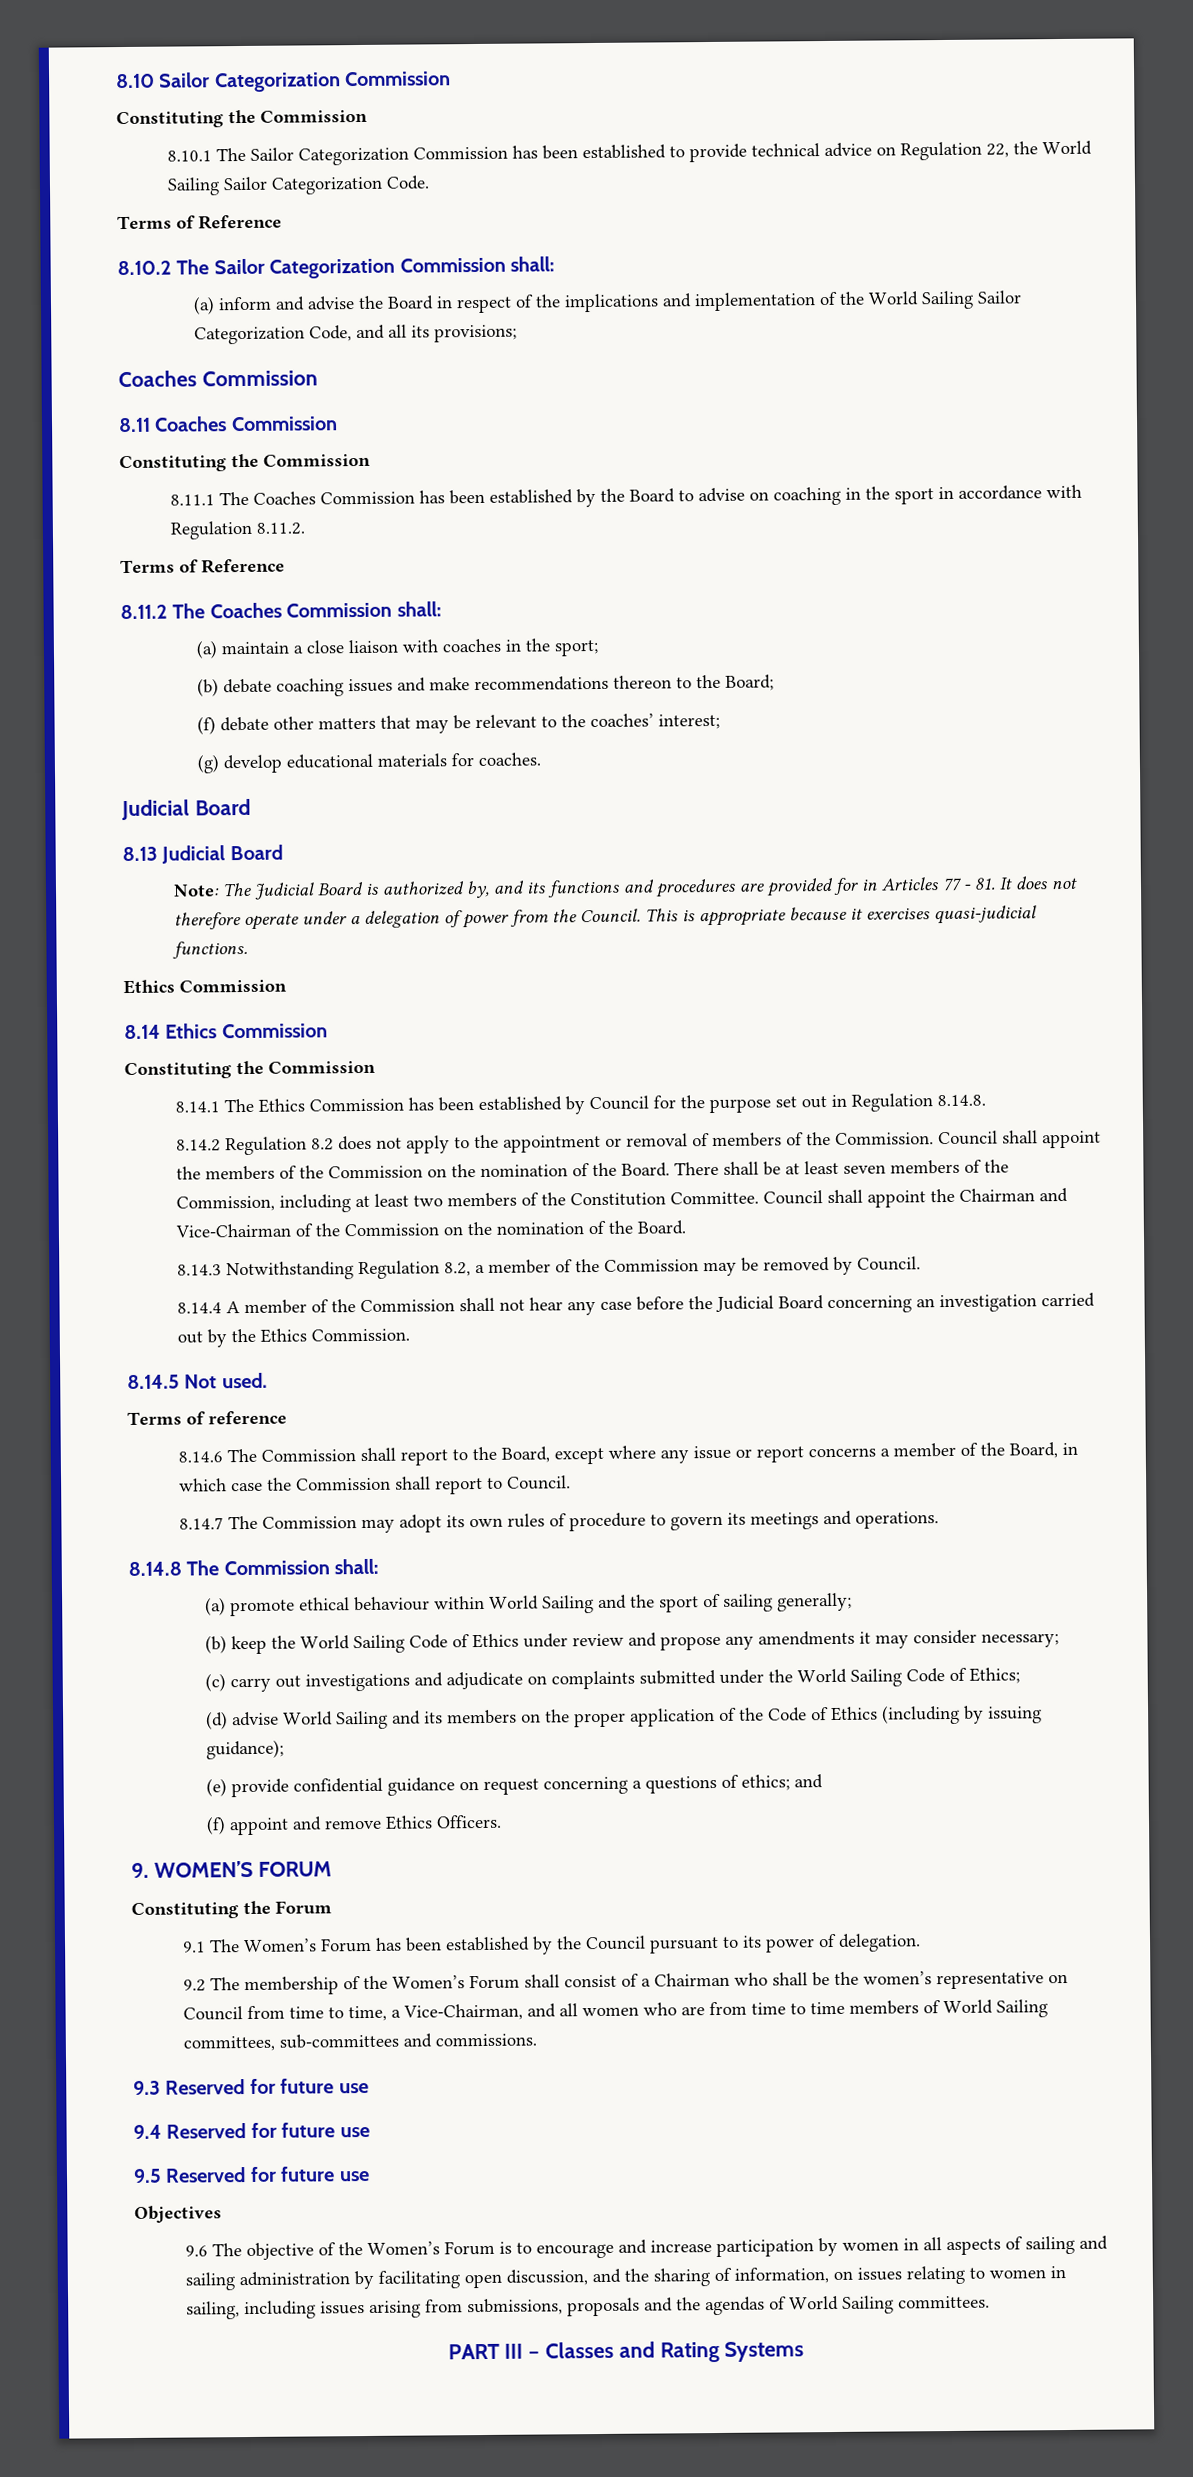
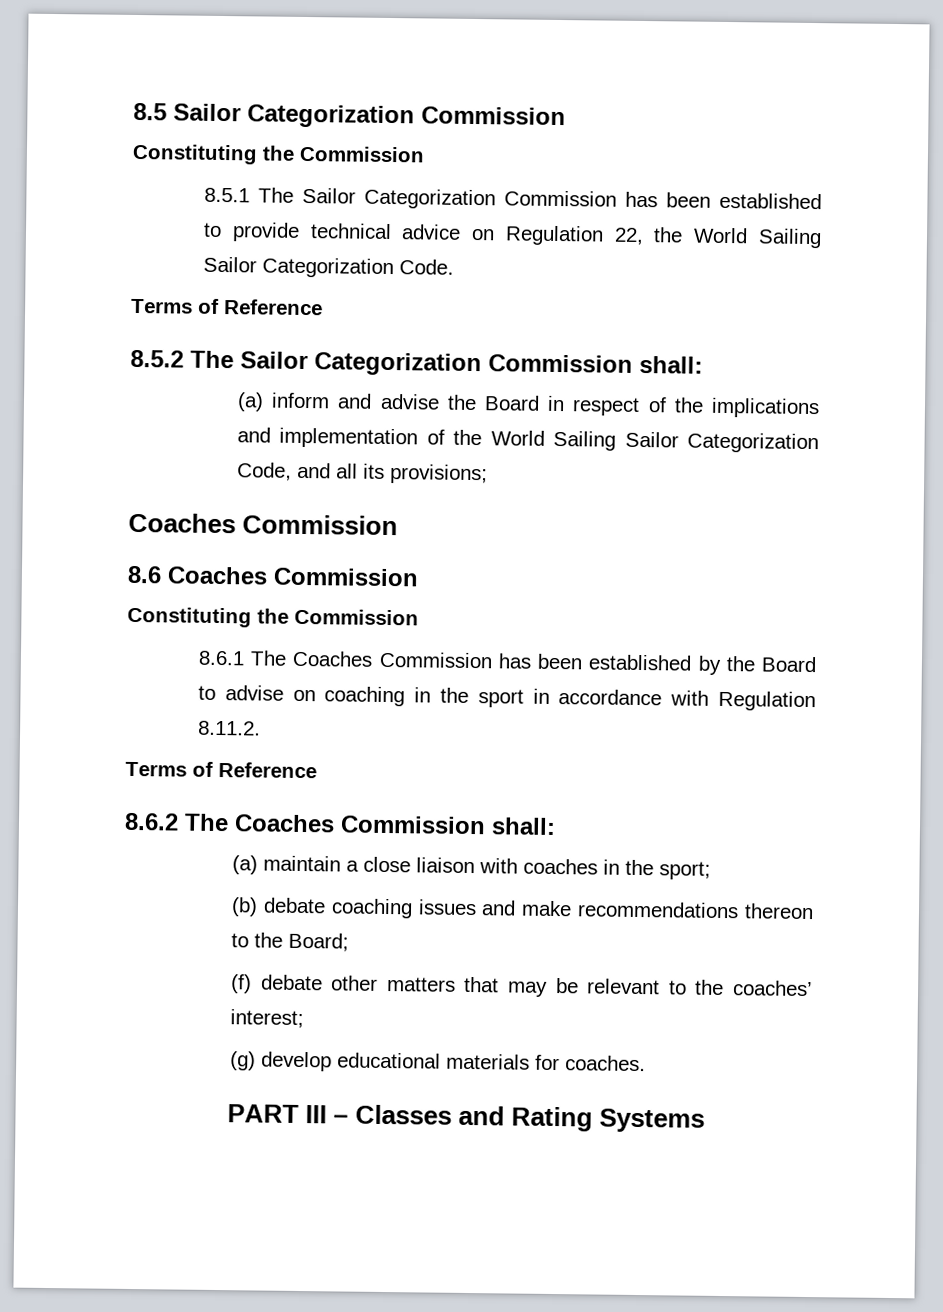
[116,73,155,89] 8.10 -> [133,102,167,121] 8.5
[166,150,212,162] 8.10.1 -> [204,187,251,203] 8.5.1
[117,260,172,276] 8.10.2 -> [130,349,184,368] 8.5.2
[118,417,151,433] 8.11 -> [127,565,162,584] 8.6
[169,494,215,506] 8.11.1 -> [198,650,246,666] 8.6.1
[120,604,168,620] 8.11.2 -> [124,812,179,831] 8.6.2
[121,798,251,821] [122,844,283,864] [172,876,1078,900] [173,905,1037,931] [171,940,248,959] [123,979,287,995] [124,1023,328,1040] [124,1060,376,1080] [174,1093,986,1115] [175,1130,1101,1156] [175,1159,1009,1181] [175,1187,1068,1213] [174,1220,686,1238] [176,1256,921,1281] [176,1292,1095,1316] [176,1328,410,1348] [127,1372,268,1390] [127,1410,287,1426] [177,1442,1078,1466] [178,1475,571,1495] [178,1510,939,1534] [128,1558,380,1577] [205,1592,853,1617] [205,1629,1060,1655] [205,1667,1021,1693] [206,1704,1043,1730] [206,1739,285,1760] [206,1774,824,1798] [206,1814,503,1836] [131,1860,332,1879] [131,1900,332,1919] [181,1933,921,1955] [182,1971,1068,1996] [182,1999,1048,2022] [182,2033,537,2052] [133,2078,369,2095] [133,2122,370,2139] [133,2166,370,2183] [134,2205,222,2223] [184,2235,1108,2261] [184,2265,1066,2291] [185,2295,990,2320] // Judicial Board // 8.13 Judicial Board // Note: The Judicial Board is authorized by, and its functions and procedures are provided for in Articles 77 - 81. It does not therefore operate under a delegation of power from the Council. This is appropriate because it exercises quasi-judicial functions. // Ethics Commission // 8.14 Ethics Commission // Constituting the Commission // 8.14.1 The Ethics Commission has been established by Council for the purpose set out in Regulation 8.14.8. // 8.14.2 Regulation 8.2 does not apply to the appointment or removal of members of the Commission. Council shall appoint the members of the Commission on the nomination of the Board. There shall be at least seven members of the Commission, including at least two members of the Constitution Committee. Council shall appoint the Chairman and Vice-Chairman of the Commission on the nomination of the Board. // 8.14.3 Notwithstanding Regulation 8.2, a member of the Commission may be removed by Council. // 8.14.4 A member of the Commission shall not hear any case before the Judicial Board concerning an investigation carried out by the Ethics Commission. // 8.14.5 Not used. // Terms of reference // 8.14.6 The Commission shall report to the Board, except where any issue or report concerns a member of the Board, in which case the Commission shall report to Council. // 8.14.7 The Commission may adopt its own rules of procedure to govern its meetings and operations. // 8.14.8 The Commission shall: // (a) promote ethical behaviour within World Sailing and the sport of sailing generally; // (b) keep the World Sailing Code of Ethics under review and propose any amendments it may consider necessary; // (c) carry out investigations and adjudicate on complaints submitted under the World Sailing Code of Ethics; // (d) advise World Sailing and its members on the proper application of the Code of Ethics (including by issuing guidance); // (e) provide confidential guidance on request concerning a questions of ethics; and // (f) appoint and remove Ethics Officers. // 9. WOMEN’S FORUM // Constituting the Forum // 9.1 The Women’s Forum has been established by the Council pursuant to its power of delegation. // 9.2 The membership of the Women’s Forum shall consist of a Chairman who shall be the women’s representative on Council from time to time, a Vice-Chairman, and all women who are from time to time members of World Sailing committees, sub-committees and commissions. // 9.3 Reserved for future use // 9.4 Reserved for future use // 9.5 Reserved for future use // Objectives // 9.6 The objective of the Women’s Forum is to encourage and increase participation by women in all aspects of sailing and sailing administration by facilitating open discussion, and the sharing of information, on issues relating to women in sailing, including issues arising from submissions, proposals and the agendas of World Sailing committees. -> (647, 1063) none

